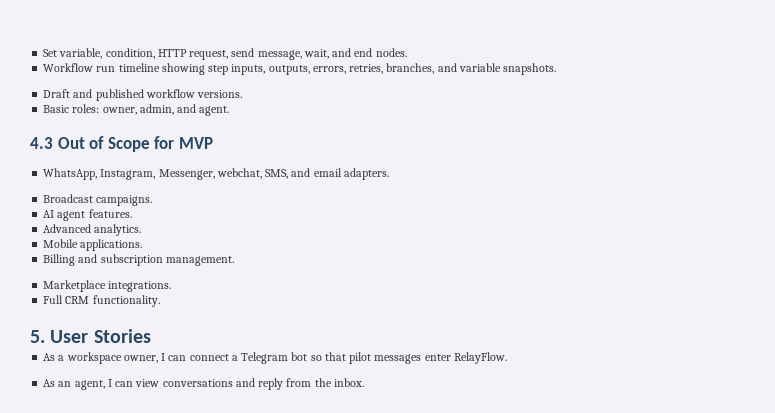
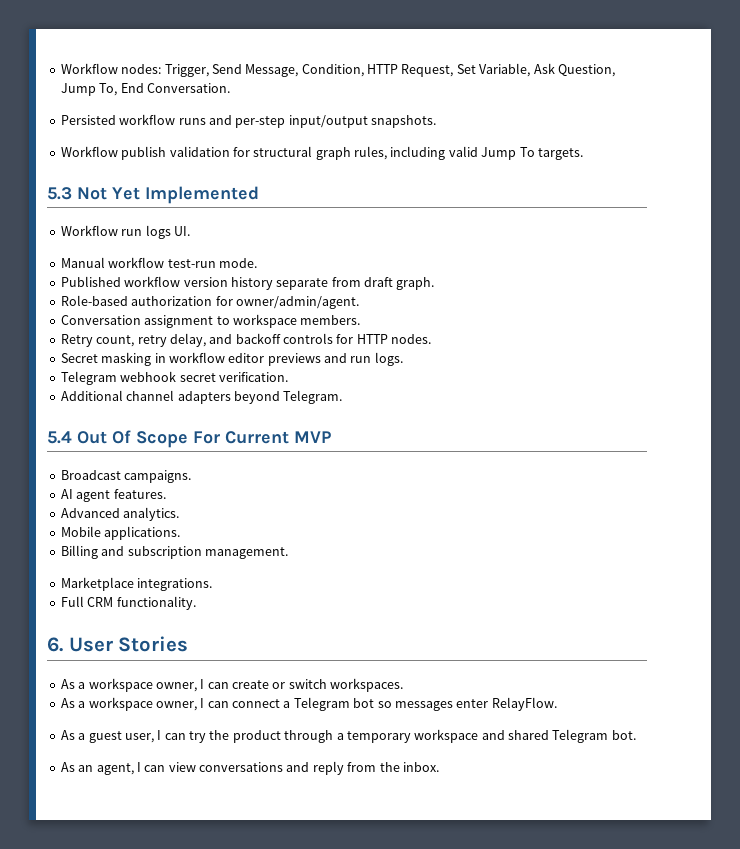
[43,48,407,60] [43,63,557,75] [43,89,243,101] [43,104,230,116] [30,136,213,152] [43,168,389,180] Set variable, condition, HTTP request, send message, wait, and end nodes. // Workflow run timeline showing step inputs, outputs, errors, retries, branches, and variable snapshots. // Draft and published workflow versions. // Basic roles: owner, admin, and agent. // 4.3 Out of Scope for MVP // WhatsApp, Instagram, Messenger, webchat, SMS, and email adapters. -> [60,63,615,77] [60,83,230,96] [60,114,436,128] [60,146,583,160] [47,186,259,204] [60,225,190,239] [60,257,257,268] [60,276,435,290] [60,295,359,309] [60,314,361,328] [60,333,432,347] [60,352,403,366] [60,371,288,385] [60,390,343,404] [47,430,331,448] Workflow nodes: Trigger, Send Message, Condition, HTTP Request, Set Variable, Ask Question, Jump To, End Conversation. // Persisted workflow runs and per-step input/output snapshots. // Workflow publish validation for structural graph rules, including valid Jump To targets. // 5.3 Not Yet Implemented // Workflow run logs UI. // Manual workflow test-run mode. // Published workflow version history separate from draft graph. // Role-based authorization for owner/admin/agent. // Conversation assignment to workspace members. // Retry count, retry delay, and backoff controls for HTTP nodes. // Secret masking in workflow editor previews and run logs. // Telegram webhook secret verification. // Additional channel adapters beyond Telegram. // 5.4 Out Of Scope For Current MVP
[30,330,45,343] 5. -> [47,637,63,652] 6.
(151, 336) none -> [60,678,404,692] // As a workspace owner, I can create or switch workspaces.
[324,352,372,364] that pilot -> (392, 704) none
(507, 358) none -> [60,729,636,743] // As a guest user, I can try the product through a temporary workspace and shared Telegram bot.

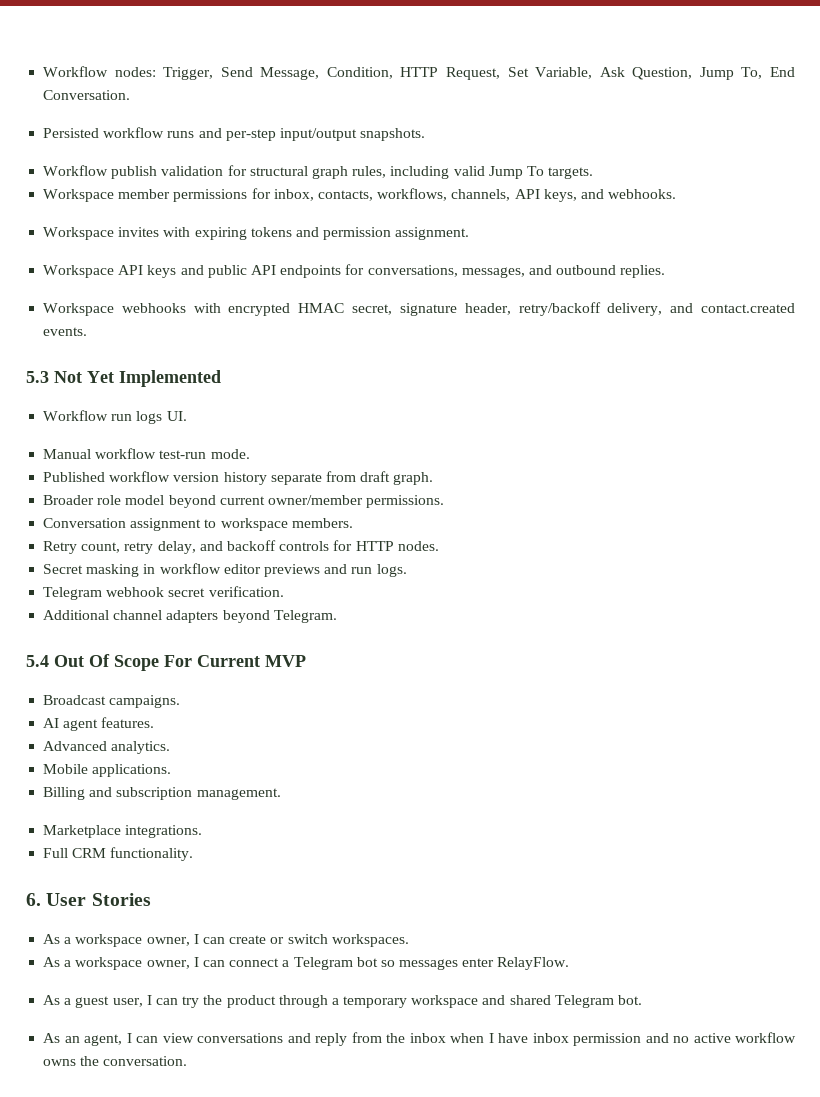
(583, 154) none -> [43,188,677,202] [43,227,470,240] [43,264,666,278] [43,302,795,316] [43,327,88,336] // Workspace member permissions for inbox, contacts, workflows, channels, API keys, and webhooks. // Workspace invites with expiring tokens and permission assignment. // Workspace API keys and public API endpoints for conversations, messages, and outbound replies. // Workspace webhooks with encrypted HMAC secret, signature header, retry/backoff delivery, and contact.created events.
[60,295,359,309] Role-based authorization for owner/admin/agent. -> [43,495,445,508] Broader role model beyond current owner/member permissions.
[402,762,439,772] inbox. -> [409,1032,796,1046] [43,1056,188,1066] inbox when I have inbox permission and no active workflow owns the conversation.

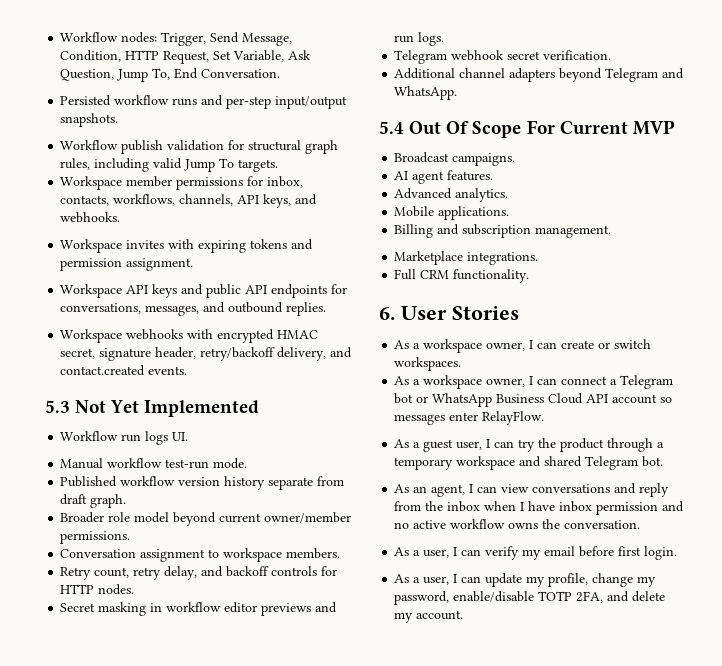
[273,610,337,623] Telegram. -> [605,68,685,82] [394,86,458,100] Telegram and WhatsApp.
(378, 962) none -> [416,393,658,407] or WhatsApp Business Cloud API account
(188, 1061) none -> [394,546,678,560] [394,573,657,587] [394,591,666,605] [394,610,464,623] // As a user, I can verify my email before first login. // As a user, I can update my profile, change my password, enable/disable TOTP 2FA, and delete my account.

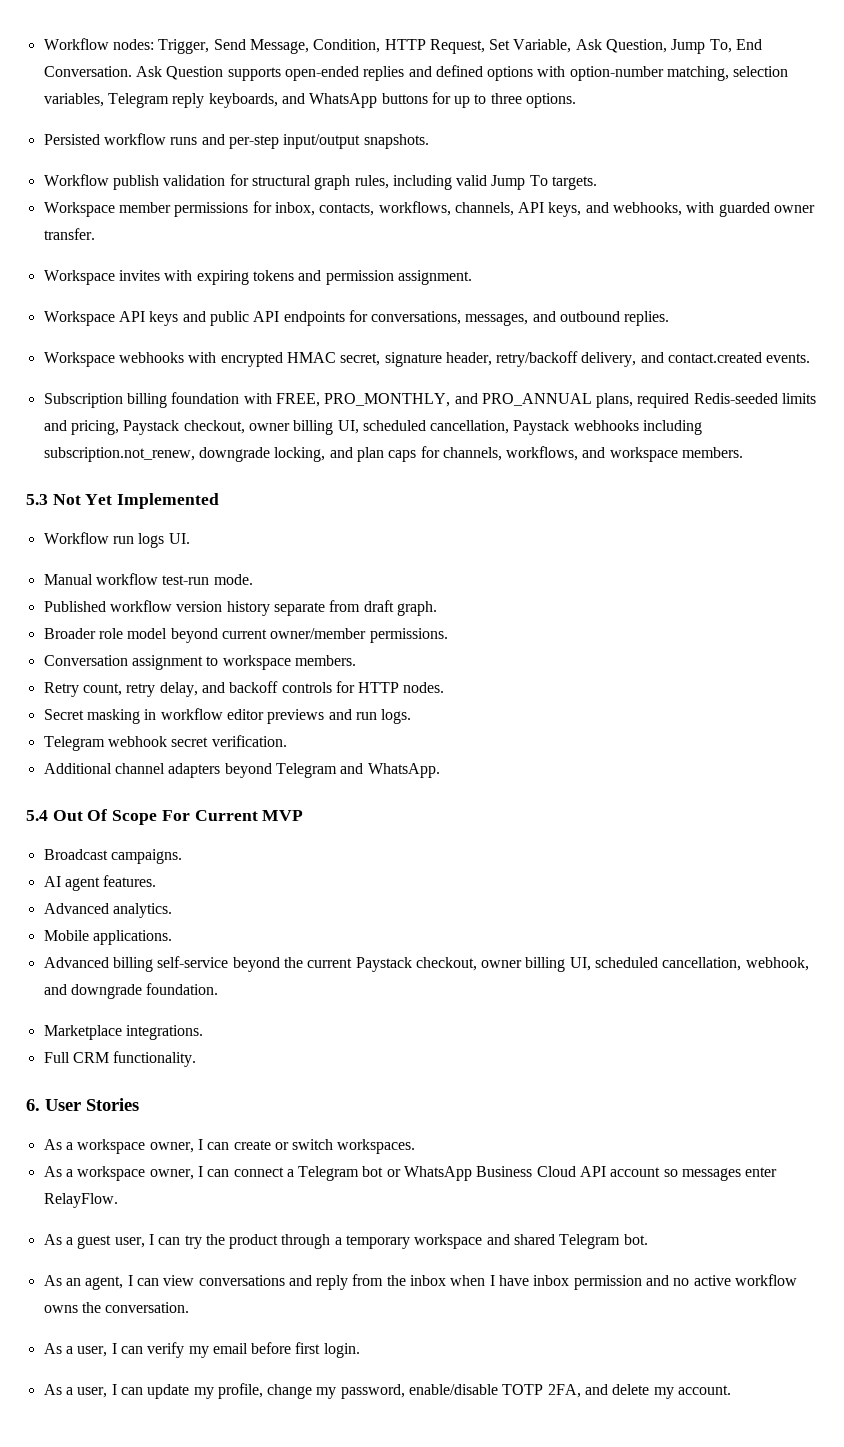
(281, 73) none -> [135,65,789,81] [43,92,577,108] Ask Question supports open-ended replies and defined options with option-number matching, selection variables, Telegram reply keyboards, and WhatsApp buttons for up to three options.
[60,212,121,223] webhooks. -> [613,202,816,217] [43,228,95,240] webhooks, with guarded owner transfer.
(188, 370) none -> [43,392,817,408] [43,420,703,435] [43,446,744,462] // Subscription billing foundation with FREE, PRO_MONTHLY, and PRO_ANNUAL plans, required Redis-seeded limits and pricing, Paystack checkout, owner billing UI, scheduled cancellation, Paystack webhooks including subscription.not_renew, downgrade locking, and plan caps for channels, workflows, and workspace members.
[394,224,612,238] Billing and subscription management. -> [43,956,809,972] [43,983,219,999] Advanced billing self-service beyond the current Paystack checkout, owner billing UI, scheduled cancellation, webhook, and downgrade foundation.

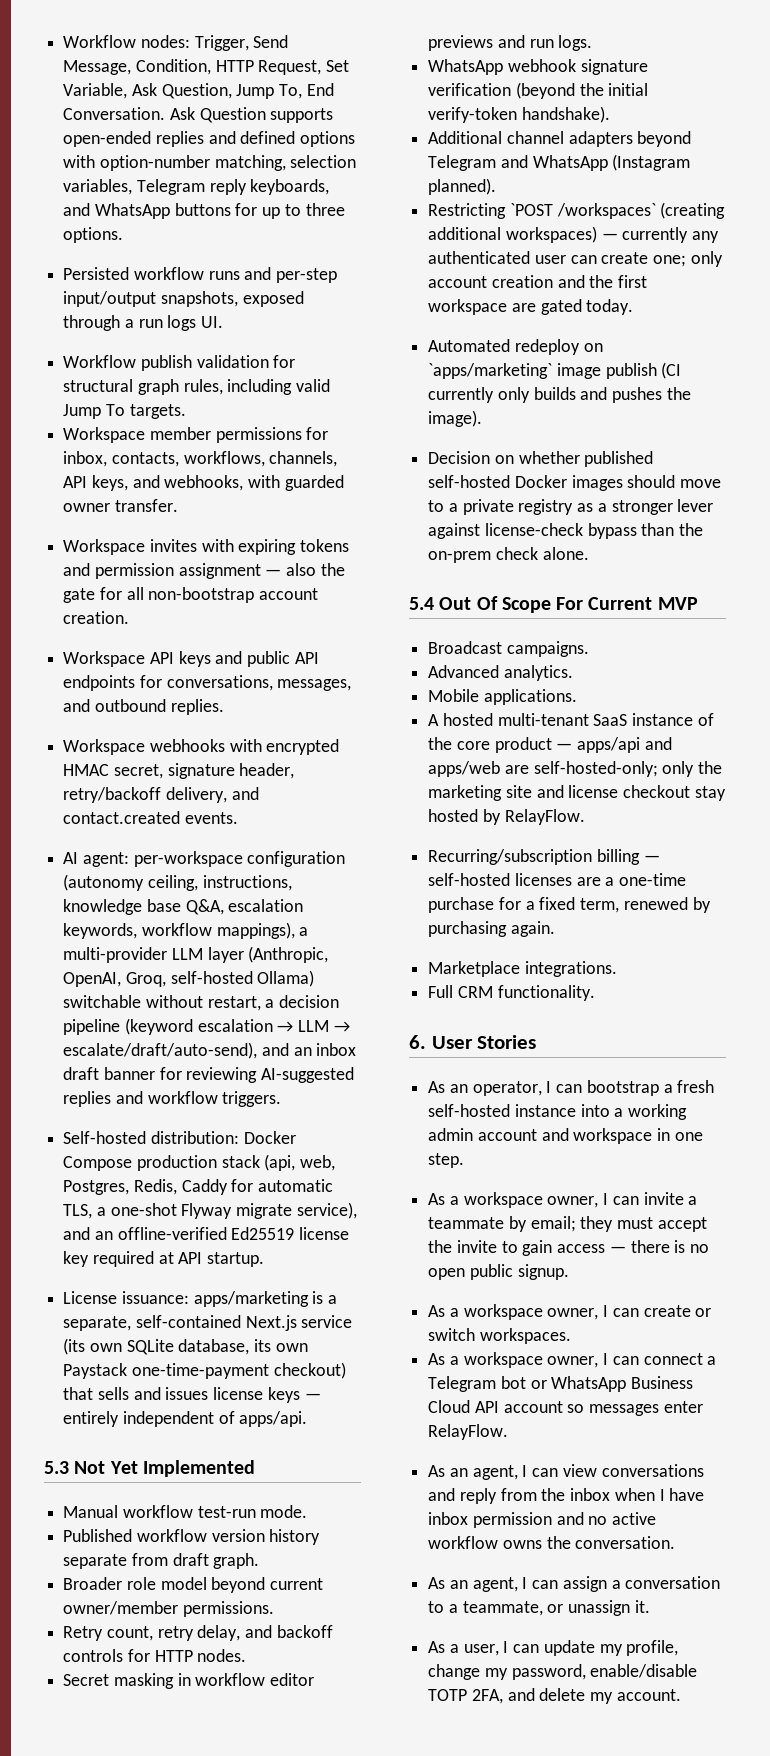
[363,134,429,149] snapshots. -> [160,291,304,307] [63,315,224,331] snapshots, exposed through a run logs UI.
[397,270,472,285] assignment. -> [178,563,345,579] [63,587,319,603] [63,611,130,624] assignment — also the gate for all non-bootstrap account creation.
[43,392,817,408] [43,420,703,435] [43,446,744,462] Subscription billing foundation with FREE, PRO_MONTHLY, and PRO_ANNUAL plans, required Redis-seeded limits and pricing, Paystack checkout, owner billing UI, scheduled cancellation, Paystack webhooks including subscription.not_renew, downgrade locking, and plan caps for channels, workflows, and workspace members. -> [63,851,346,867] [63,874,292,891] [63,899,304,915] [63,922,309,939] [63,946,329,963] [63,970,315,987] [63,995,340,1011] [63,1018,350,1035] [63,1042,357,1059] [63,1067,355,1083] [63,1091,282,1107] [63,1131,296,1144] [63,1154,336,1171] [63,1179,334,1195] [63,1202,357,1219] [63,1227,350,1240] [63,1251,265,1267] [63,1291,338,1307] [63,1315,353,1331] [63,1338,308,1355] [63,1362,346,1379] [63,1387,321,1403] [63,1411,308,1427] AI agent: per-workspace configuration (autonomy ceiling, instructions, knowledge base Q&A, escalation keywords, workflow mappings), a multi-provider LLM layer (Anthropic, OpenAI, Groq, self-hosted Ollama) switchable without restart, a decision pipeline (keyword escalation → LLM → escalate/draft/auto-send), and an inbox draft banner for reviewing AI-suggested replies and workflow triggers. // Self-hosted distribution: Docker Compose production stack (api, web, Postgres, Redis, Caddy for automatic TLS, a one-shot Flyway migrate service), and an offline-verified Ed25519 license key required at API startup. // License issuance: apps/marketing is a separate, self-contained Next.js service (its own SQLite database, its own Paystack one-time-payment checkout) that sells and issues license keys — entirely independent of apps/api.
[43,532,190,548] // Workflow run logs UI. -> (255, 1468) none
[43,655,356,670] // Conversation assignment to workspace members. -> (274, 1609) none
[43,735,287,751] Telegram webhook secret verification. -> [428,59,648,75] [428,82,649,99] [428,106,610,123] WhatsApp webhook signature verification (beyond the initial verify-token handshake).
[367,763,440,778] WhatsApp. -> [532,154,691,171] [428,178,497,195] [428,202,726,219] [428,226,720,243] [428,251,723,267] [428,275,648,288] [428,299,634,315] [428,339,603,355] [428,362,682,379] [428,387,691,403] [428,410,483,427] [428,451,654,467] [428,475,722,491] [428,499,714,515] [428,523,704,539] [428,547,589,563] WhatsApp (Instagram planned). // Restricting `POST /workspaces` (creating additional workspaces) — currently any authenticated user can create one; only account creation and the first workspace are gated today. // Automated redeploy on `apps/marketing` image publish (CI currently only builds and pushes the image). // Decision on whether published self-hosted Docker images should move to a private registry as a stronger lever against license-check bypass than the on-prem check alone.
[43,875,157,891] // AI agent features. -> (589, 649) none
[43,956,809,972] [43,983,219,999] Advanced billing self-service beyond the current Paystack checkout, owner billing UI, scheduled cancellation, webhook, and downgrade foundation. -> [428,713,714,726] [428,737,672,753] [428,761,723,777] [428,785,726,801] [428,809,585,825] [428,849,660,865] [428,873,687,886] [428,897,711,913] [428,921,555,937] A hosted multi-tenant SaaS instance of the core product — apps/api and apps/web are self-hosted-only; only the marketing site and license checkout stay hosted by RelayFlow. // Recurring/subscription billing — self-hosted licenses are a one-time purchase for a fixed term, renewed by purchasing again.
(139, 1104) none -> [428,1080,715,1096] [428,1104,688,1120] [428,1128,703,1144] [428,1153,465,1168] [428,1192,698,1208] [428,1216,707,1232] [428,1240,710,1256] [428,1264,569,1280] // As an operator, I can bootstrap a fresh self-hosted instance into a working admin account and workspace in one step. // As a workspace owner, I can invite a teammate by email; they must accept the invite to gain access — there is no open public signup.
[43,1234,648,1249] // As a guest user, I can try the product through a temporary workspace and shared Telegram bot. -> (509, 1432) none
[65,1342,360,1358] a user, I can verify my email before first login. -> [449,1576,721,1592] [428,1600,650,1616] an agent, I can assign a conversation to a teammate, or unassign it.

